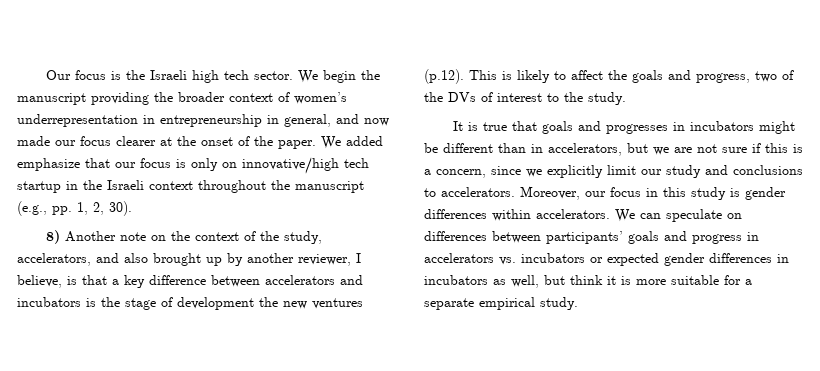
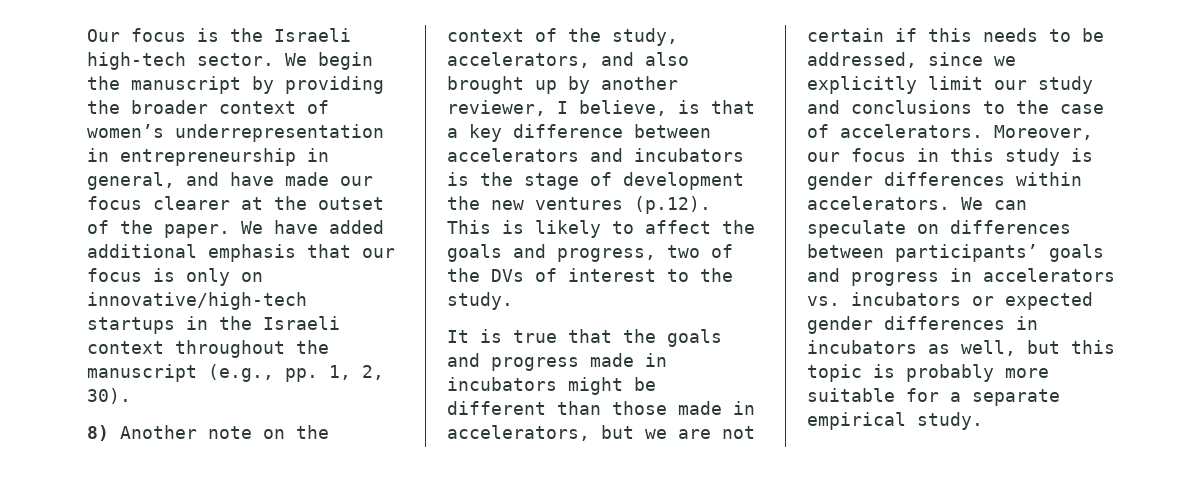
[192,70,250,83] high tech -> [87,52,186,70] high-tech
(86, 99) none -> [252,76,274,94] by
[364,118,389,126] now -> [230,172,274,186] have
[201,137,233,146] onset -> [318,197,384,210] outset
[346,136,383,146] [17,158,80,171] added emphasize -> [274,220,384,234] [87,244,296,262] have added additional emphasis
[242,157,369,174] [17,181,61,193] innovative/high tech startup -> [87,292,307,310] [87,317,175,334] innovative/high-tech startups
[542,121,669,134] goals and progresses -> [623,329,722,347] [447,353,634,371] the goals and progress made
(526, 148) none -> [612,401,722,415] those made
[722,147,747,153] sure -> [807,28,884,42] certain
[793,144,803,153] [424,169,486,178] is a concern, -> [983,28,1104,42] [807,52,917,68] needs to be addressed,
(436, 192) none -> [1016,100,1104,114] [807,124,829,138] the case of
[570,275,631,285] think it is -> [1071,340,1115,354] [807,364,994,382] this topic is probably

